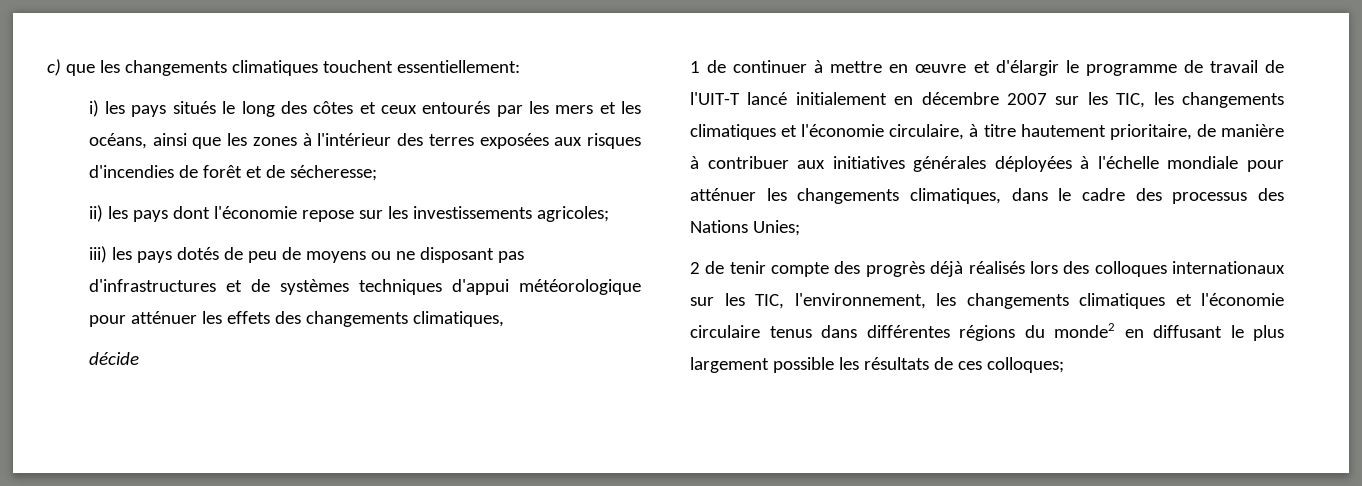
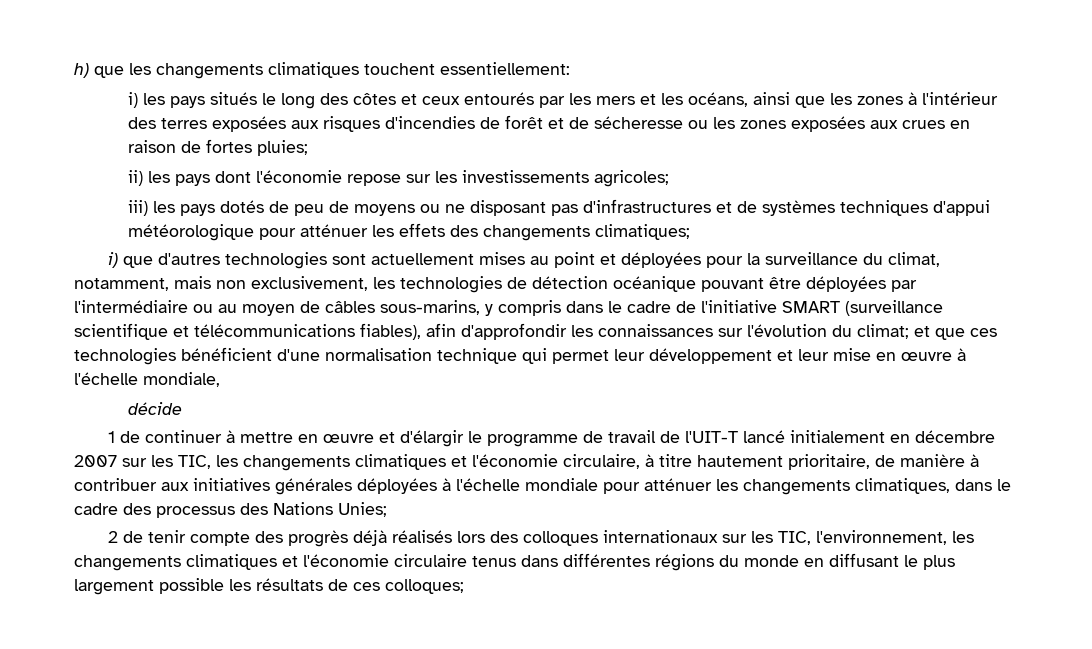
[47,59,61,76] c) -> [74,63,89,78] h)
[289,165,377,181] sécheresse; -> [593,116,970,132] [127,139,308,156] sécheresse ou les zones exposées aux crues en raison de fortes pluies;
[412,311,504,327] climatiques, -> [594,224,690,240] [107,252,940,269] [74,276,917,293] [74,300,943,316] [74,323,997,340] [74,347,966,365] [74,372,220,387] climatiques; // i) que d'autres technologies sont actuellement mises au point et déployées pour la surveillance du climat, notamment, mais non exclusivement, les technologies de détection océanique pouvant être déployées par l'intermédiaire ou au moyen de câbles sous-marins, y compris dans le cadre de l'initiative SMART (surveillance scientifique et télécommunications fiables), afin d'approfondir les connaissances sur l'évolution du climat; et que ces technologies bénéficient d'une normalisation technique qui permet leur développement et leur mise en œuvre à l'échelle mondiale,
[1054,323,1115,338] monde2 -> [744,555,799,567] monde

